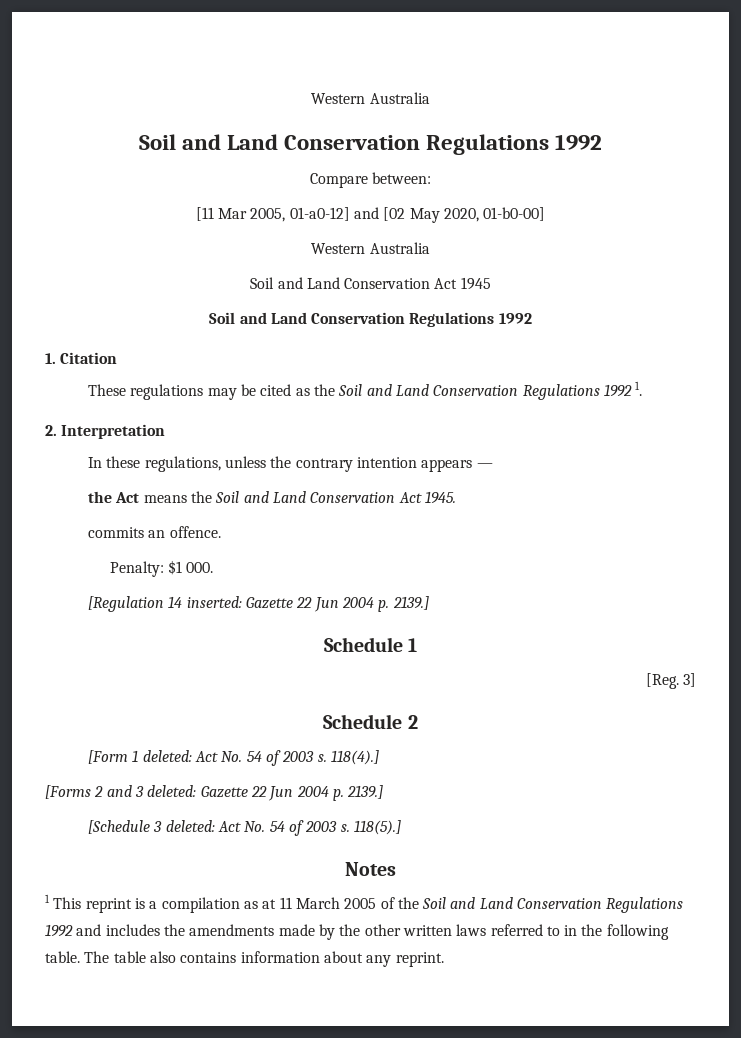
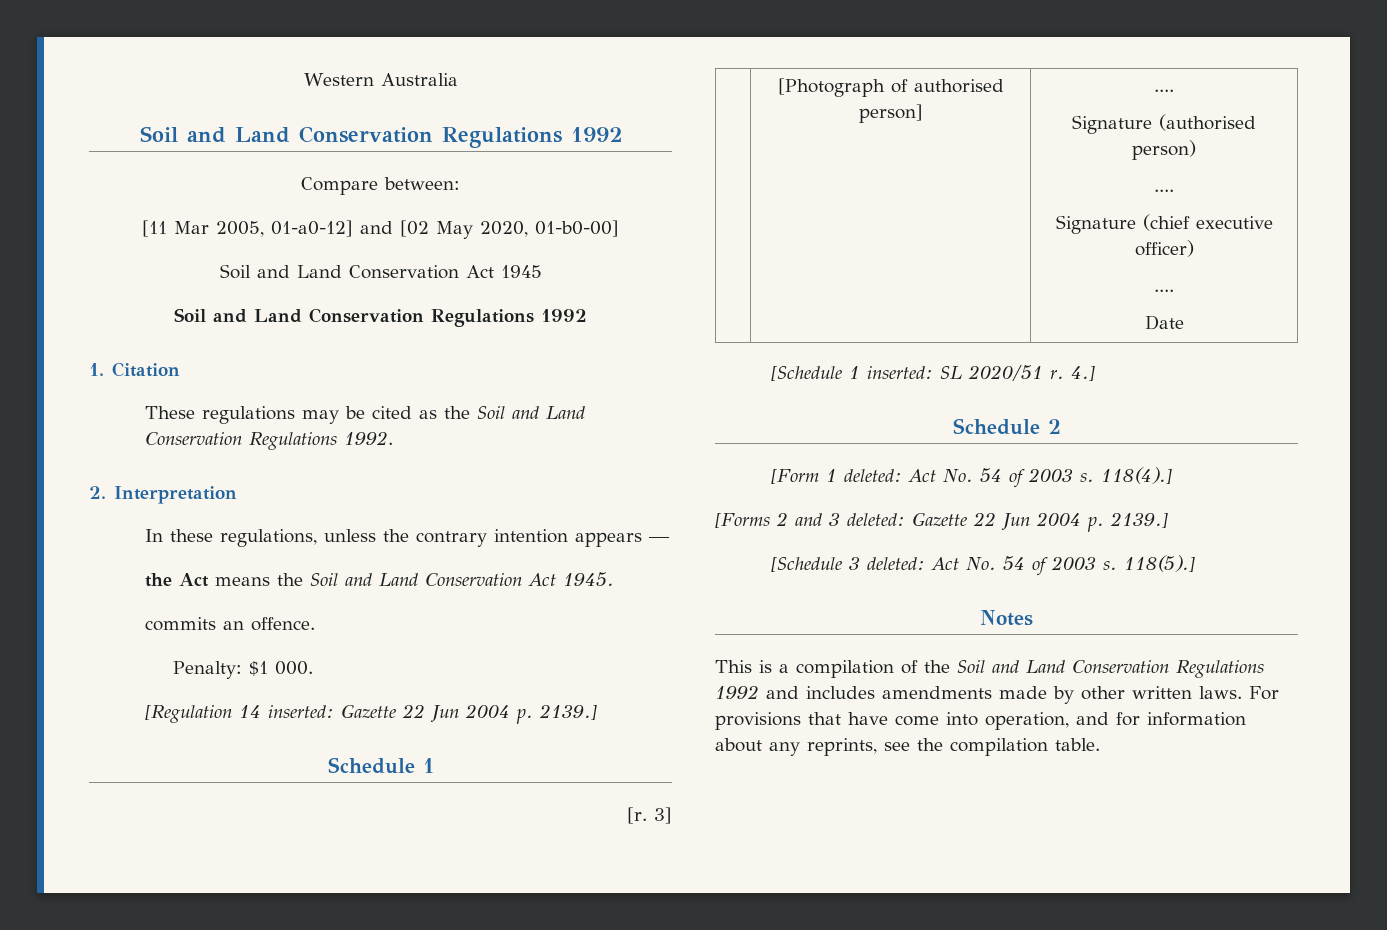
[311,242,430,254] // Western Australia -> (619, 228) none
[603,381,643,397] 1992 1. -> [343,431,393,445] 1992.
[645,673,679,689] [Reg. -> [627,807,648,824] [r.
(696, 680) none -> [777,78,1004,97] [858,104,923,123] [1154,89,1174,92] [1072,114,1256,134] [1132,140,1196,160] [1154,189,1174,192] [1055,214,1273,234] [1134,240,1194,257] [1154,289,1174,292] [1144,315,1184,330] [770,365,1095,381] // | [Photograph of authorised person] | .... // Signature (authorised person) // .... // Signature (chief executive officer) // .... // Date // [Schedule 1 inserted: SL 2020/51 r. 4.]
[45,894,377,913] 1 This reprint is a compilation as at 11 March 2005 -> [715,660,894,678] This is a compilation
[163,924,185,936] the -> (875, 692) none
[339,924,361,936] the -> (1074, 695) none
[456,924,669,940] [45,951,444,967] laws referred to in the following table. The table also contains information about any reprint. -> [1199,686,1279,700] [715,712,1246,730] [715,738,1100,756] laws. For provisions that have come into operation, and for information about any reprints, see the compilation table.

